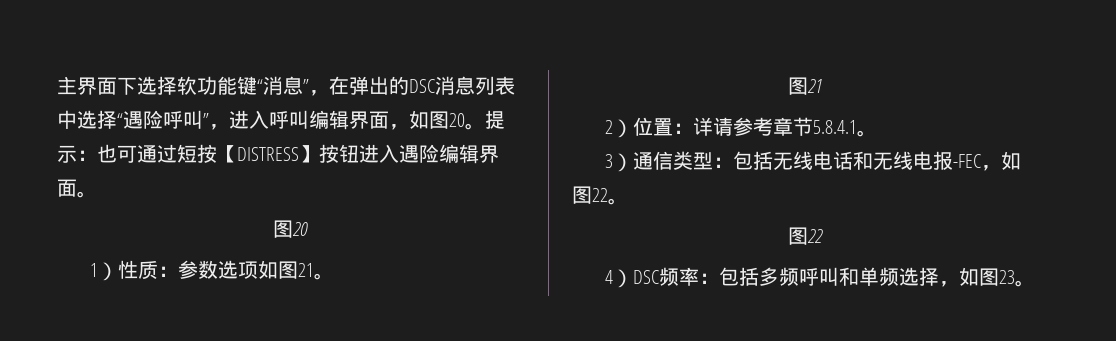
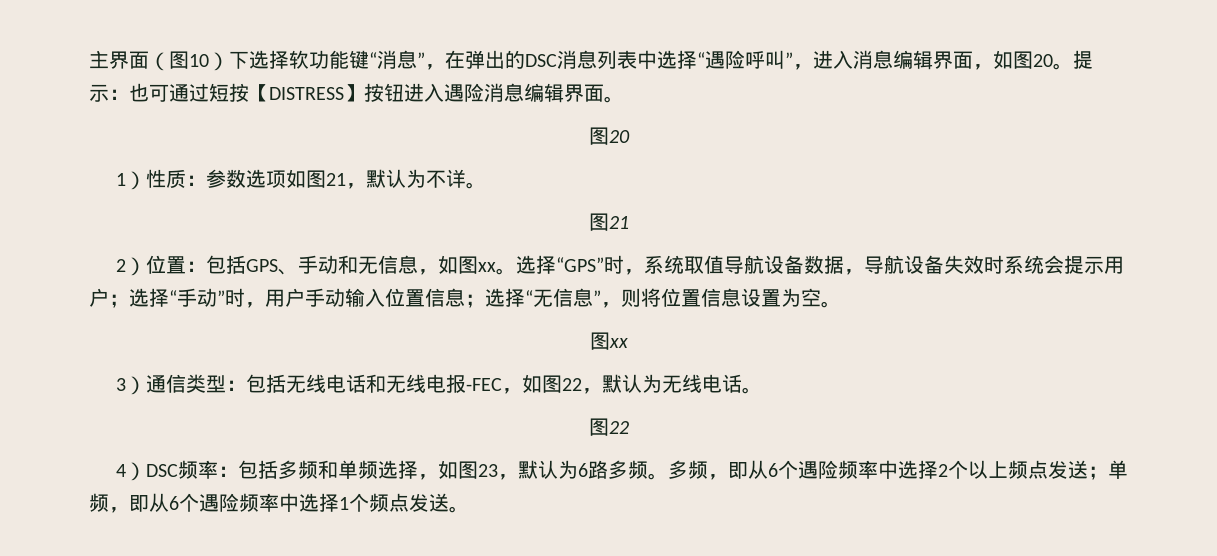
(117, 86) none -> [149,51,229,71] （图10）
[269,110,309,129] 呼叫 -> [853,50,893,69] 消息
(439, 153) none -> [484,83,524,102] 消息
(314, 270) none -> [346,169,467,189] ，默认为不详
[692,117,877,137] 详请参考章节5.8.4.1。 -> [206,255,1125,275] [89,288,841,308] [590,332,628,350] 包括GPS、手动和无信息，如图xx。选择“GPS”时，系统取值导航设备数据，导航设备失效时系统会提示用户；选择“手动”时，用户手动输入位置信息；选择“无信息”，则将位置信息设置为空。 // 图xx
(608, 195) none -> [582,374,743,394] ，默认为无线电话
[798,267,839,286] 呼叫 -> (319, 469) none
(1015, 277) none -> [498,460,1129,480] [89,493,449,513] ，默认为6路多频。多频，即从6个遇险频率中选择2个以上频点发送；单频，即从6个遇险频率中选择1个频点发送

